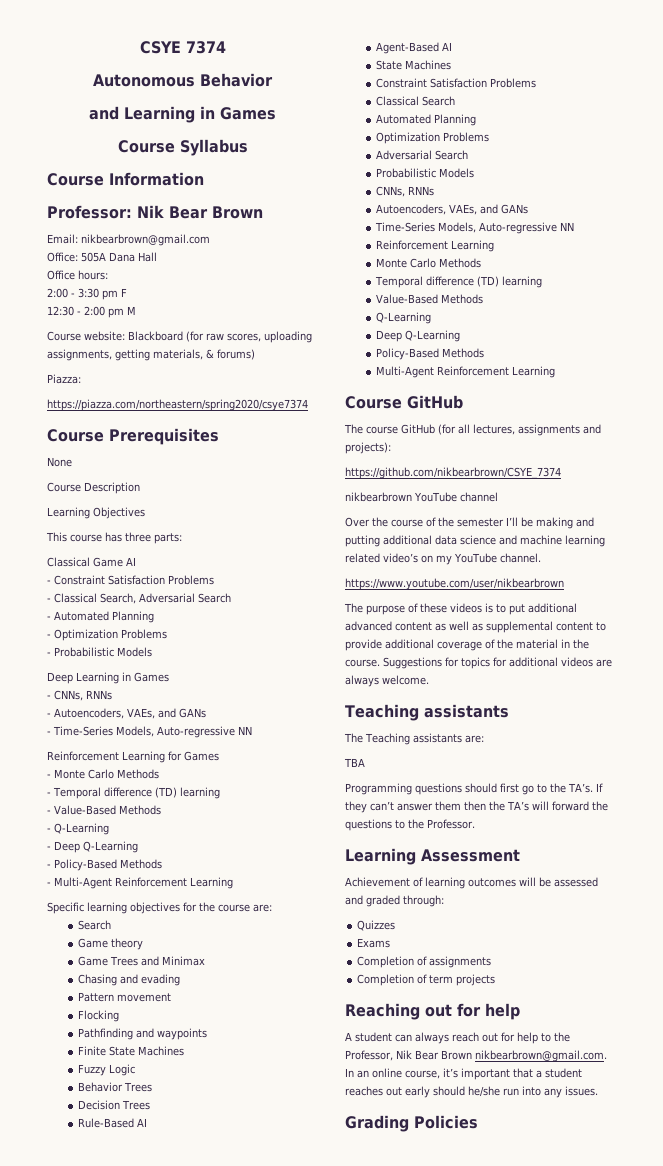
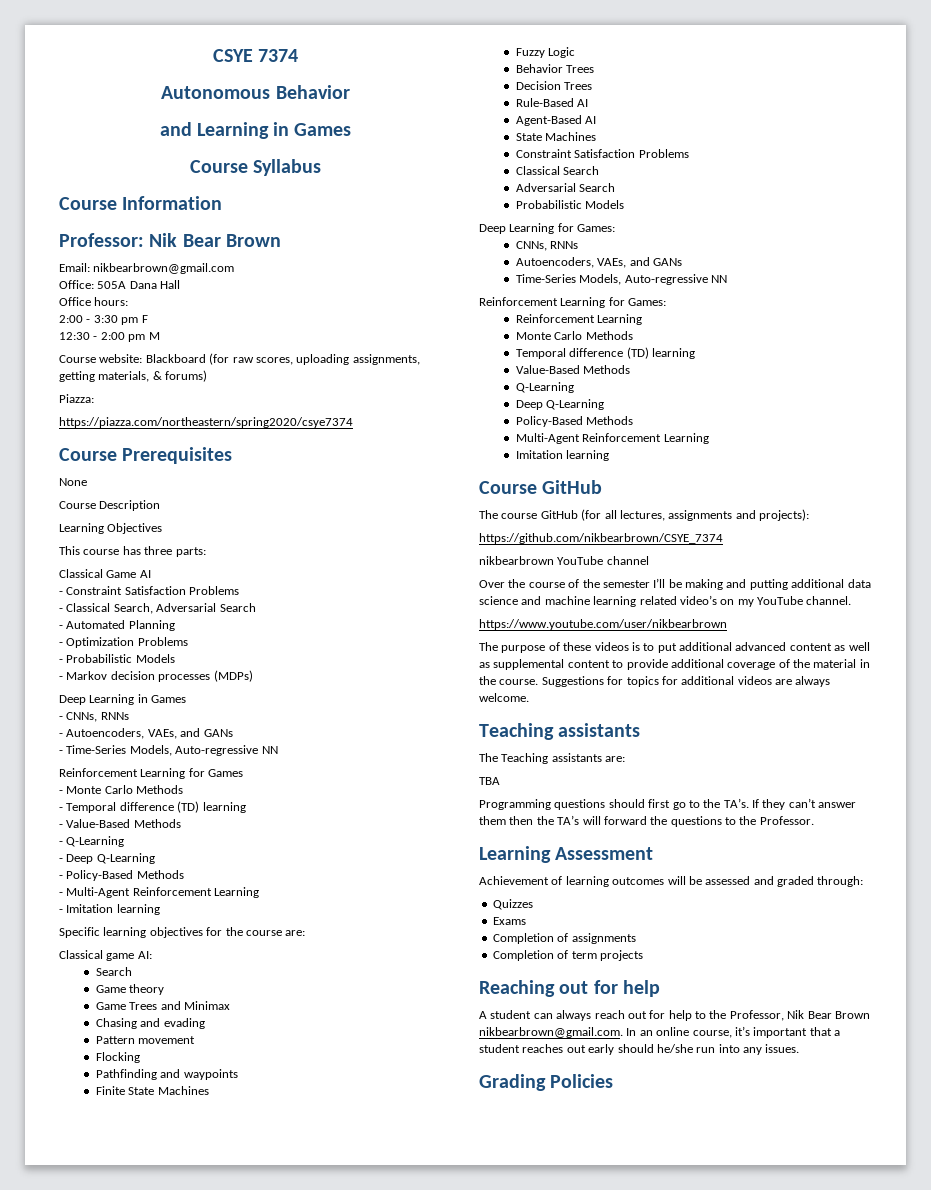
(152, 652) none -> [59,670,253,682] // - Markov decision processes (MDPs)
(233, 883) none -> [59,904,160,915] // - Imitation learning
(272, 908) none -> [59,950,152,961] // Classical game AI:
[375,114,476,126] [375,132,489,144] // Automated Planning // Optimization Problems -> (600, 170) none
(474, 173) none -> [479,223,616,234] // Deep Learning for Games:
(574, 226) none -> [479,297,667,308] // Reinforcement Learning for Games:
(555, 372) none -> [515,450,610,461] // Imitation learning

